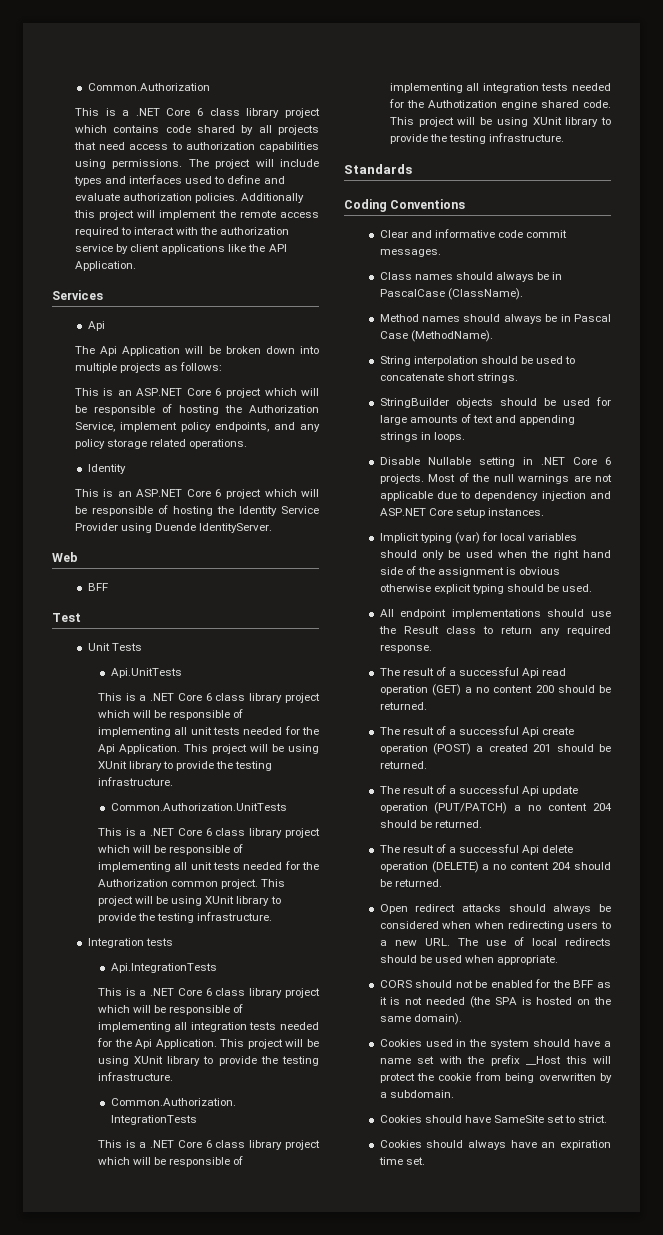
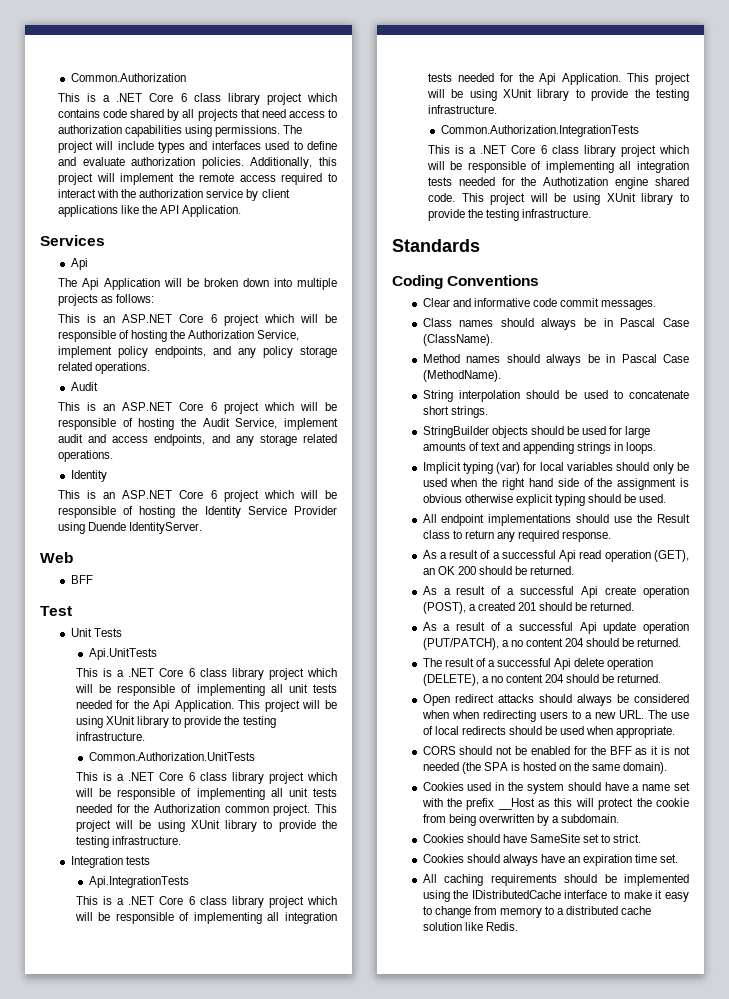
[241,193,305,203] Additionally -> [250,157,313,169] Additionally,
(248, 444) none -> [70,382,98,391] [57,402,338,414] [57,418,339,430] [57,434,337,446] [57,450,113,462] // Audit // This is an ASP.NET Core 6 project which will be responsible of hosting the Audit Service, implement audit and access endpoints, and any storage related operations.
[379,289,445,297] PascalCase -> [620,318,689,327] Pascal Case
[379,457,611,467] [379,473,612,484] [379,491,611,501] [379,508,544,518] // Disable Nullable setting in .NET Core 6 projects. Most of the null warnings are not applicable due to dependency injection and ASP.NET Core setup instances. -> (657, 448) none
[379,668,400,676] The -> [422,550,447,559] As a
[431,684,533,696] (GET) a no content -> [654,550,689,562] [422,566,455,575] (GET), an OK
[379,727,400,735] The -> [422,586,451,595] As a
[433,743,472,755] (POST) -> [422,602,466,614] (POST),
[379,786,400,794] The -> [422,622,451,631] As a
[434,802,508,814] (PUT/PATCH) -> [422,638,499,650] (PUT/PATCH),
[431,861,479,873] (DELETE) -> [422,674,479,686] (DELETE),
(562, 1060) none -> [538,800,551,807] as
(425, 1161) none -> [422,874,689,886] [422,890,689,902] [422,906,652,918] [422,922,518,931] // All caching requirements should be implemented using the IDistributedCache interface to make it easy to change from memory to a distributed cache solution like Redis.

